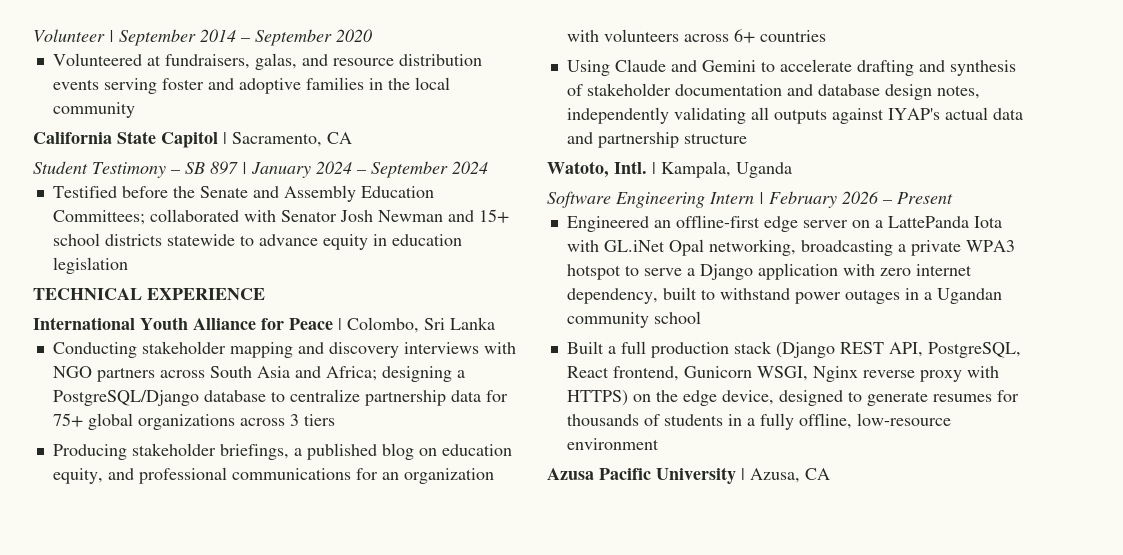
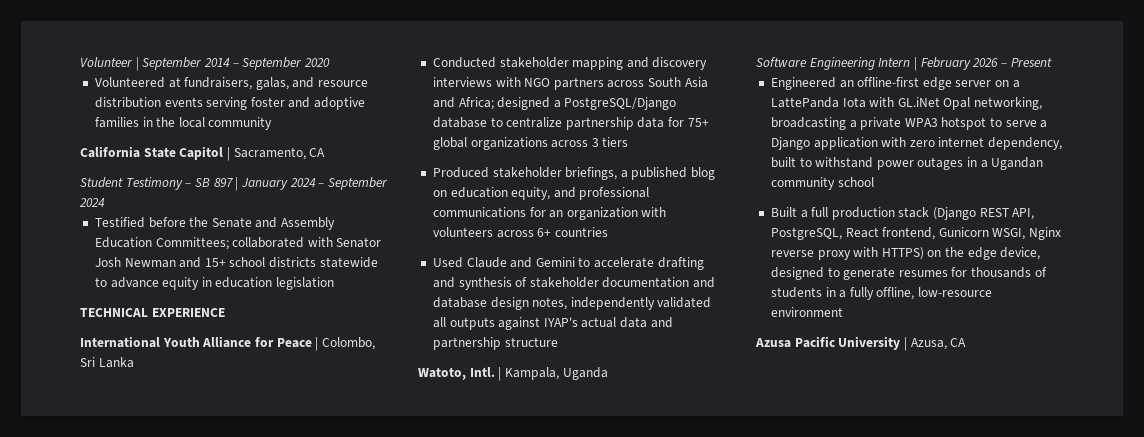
[52,342,137,358] Conducting -> [432,57,496,68] Conducted
[381,366,452,382] designing -> [497,97,551,110] designed
[52,444,127,460] Producing -> [432,167,489,178] Produced
[566,60,610,76] Using -> [432,257,463,268] Used
[673,107,746,124] validating -> [657,297,712,308] validated

